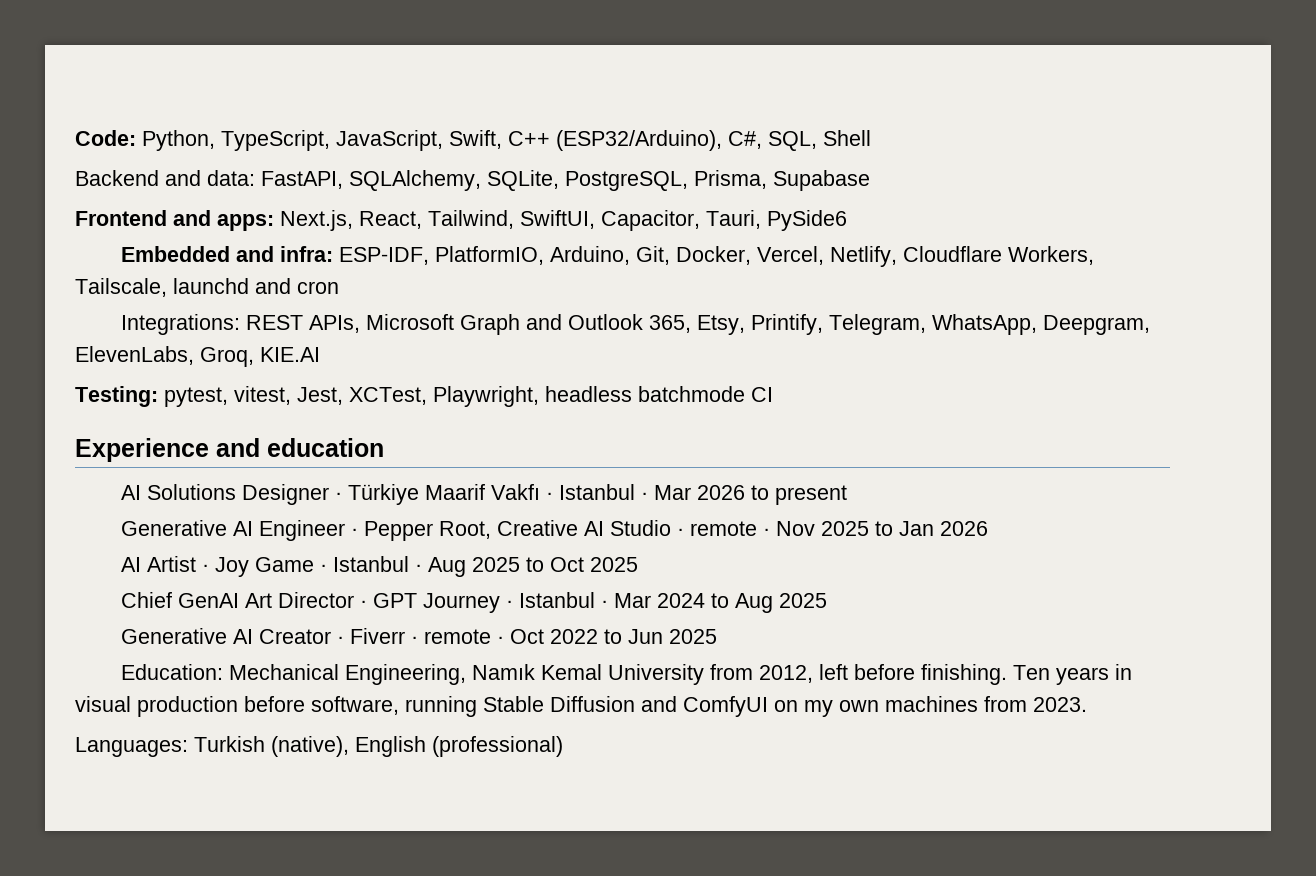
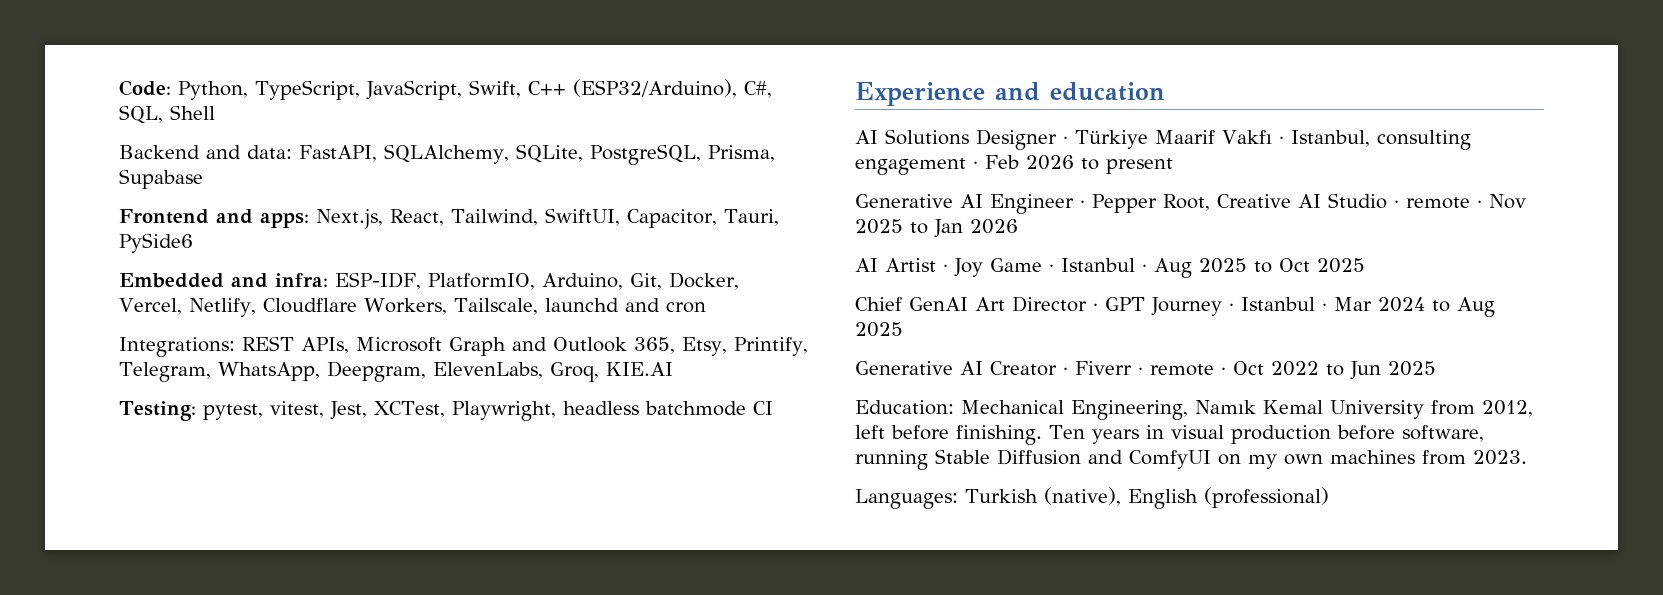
[558,484,691,500] Istanbul · Mar -> [1290,130,1471,150] [855,155,1019,175] Istanbul, consulting engagement · Feb

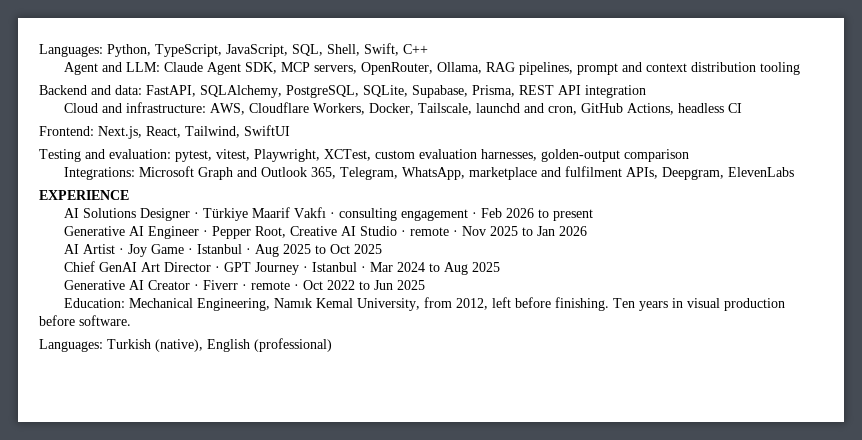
[119,80,171,96] Code: -> [39,44,103,57] Languages:
(462, 90) none -> [292,44,360,56] SQL, Shell,
[572,79,772,98] [119,105,215,124] (ESP32/Arduino), C#, SQL, Shell -> [64,62,801,75] // Agent and LLM: Claude Agent SDK, MCP servers, OpenRouter, Ollama, RAG pipelines, prompt and context distribution tooling
[515,144,775,165] [119,169,203,189] [119,208,779,229] [119,233,193,253] [119,272,739,290] [119,298,706,317] SQLite, PostgreSQL, Prisma, Supabase // Frontend and apps: Next.js, React, Tailwind, SwiftUI, Capacitor, Tauri, PySide6 // Embedded and infra: ESP-IDF, PlatformIO, Arduino, Git, Docker, Vercel, Netlify, Cloudflare Workers, Tailscale, launchd and cron -> [286,85,646,98] [64,102,743,115] [39,125,290,139] [39,149,689,162] PostgreSQL, SQLite, Supabase, Prisma, REST API integration // Cloud and infrastructure: AWS, Cloudflare Workers, Docker, Tailscale, launchd and cron, GitHub Actions, headless CI // Frontend: Next.js, React, Tailwind, SwiftUI // Testing and evaluation: pytest, vitest, Playwright, XCTest, custom evaluation harnesses, golden-output comparison
[242,336,349,354] REST APIs, -> (136, 173) none
[682,337,808,356] [119,361,673,382] [119,401,773,421] [855,82,1165,106] Etsy, Printify, Telegram, WhatsApp, Deepgram, ElevenLabs, Groq, KIE.AI // Testing: pytest, vitest, Jest, XCTest, Playwright, headless batchmode CI // Experience and education -> [340,166,795,180] [39,190,129,200] Telegram, WhatsApp, marketplace and fulfilment APIs, Deepgram, ElevenLabs // EXPERIENCE
[1290,130,1370,147] Istanbul, -> (336, 215) none
[1330,400,1424,419] University -> [357,298,421,311] University,
[1401,425,1484,442] [855,449,1527,470] software, running Stable Diffusion and ComfyUI on my own machines from 2023. -> [79,315,131,326] software.

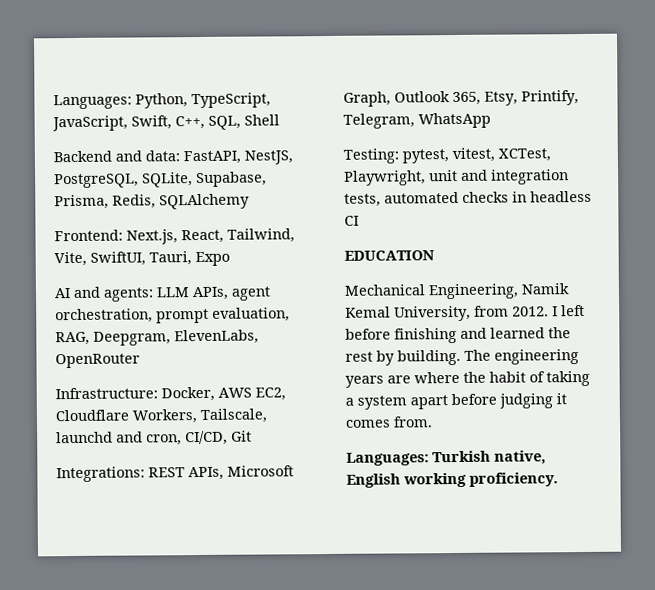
[292,43,428,56] [64,62,801,75] SQL, Shell, Swift, C++ // Agent and LLM: Claude Agent SDK, MCP servers, OpenRouter, Ollama, RAG pipelines, prompt and context distribution tooling -> [131,114,280,130] Swift, C++, SQL, Shell
[200,85,282,98] SQLAlchemy, -> [244,150,293,165] NestJS,
[519,85,646,98] [64,102,743,115] [39,125,290,139] [39,149,689,162] [64,166,795,180] [39,190,129,200] [64,207,594,221] [64,226,588,239] [64,244,383,257] [64,261,501,275] [64,280,426,290] [64,298,126,308] REST API integration // Cloud and infrastructure: AWS, Cloudflare Workers, Docker, Tailscale, launchd and cron, GitHub Actions, headless CI // Frontend: Next.js, React, Tailwind, SwiftUI // Testing and evaluation: pytest, vitest, Playwright, XCTest, custom evaluation harnesses, golden-output comparison // Integrations: Microsoft Graph and Outlook 365, Telegram, WhatsApp, marketplace and fulfilment APIs, Deepgram, ElevenLabs // EXPERIENCE // AI Solutions Designer · Türkiye Maarif Vakfı · consulting engagement · Feb 2026 to present // Generative AI Engineer · Pepper Root, Creative AI Studio · remote · Nov 2025 to Jan 2026 // AI Artist · Joy Game · Istanbul · Aug 2025 to Oct 2025 // Chief GenAI Art Director · GPT Journey · Istanbul · Mar 2024 to Aug 2025 // Generative AI Creator · Fiverr · remote · Oct 2022 to Jun 2025 // Education: -> [112,193,250,210] [54,228,295,245] [54,251,230,267] [54,286,271,302] [55,307,290,324] [55,329,259,346] [55,353,140,369] [55,386,286,402] [55,408,267,424] [56,430,252,446] [56,465,294,483] [343,90,579,107] [343,112,491,129] [343,147,551,164] [344,169,569,186] [344,190,592,207] [344,215,359,226] [344,250,435,261] Redis, SQLAlchemy // Frontend: Next.js, React, Tailwind, Vite, SwiftUI, Tauri, Expo // AI and agents: LLM APIs, agent orchestration, prompt evaluation, RAG, Deepgram, ElevenLabs, OpenRouter // Infrastructure: Docker, AWS EC2, Cloudflare Workers, Tailscale, launchd and cron, CI/CD, Git // Integrations: REST APIs, Microsoft Graph, Outlook 365, Etsy, Printify, Telegram, WhatsApp // Testing: pytest, vitest, XCTest, Playwright, unit and integration tests, automated checks in headless CI // EDUCATION //
[274,298,313,308] Namık -> [521,283,570,295] Namik
[456,297,786,311] [39,315,131,326] [39,338,332,352] 2012, left before finishing. Ten years in visual production before software. // Languages: Turkish (native), English (professional) -> [512,304,585,317] [345,327,571,344] [345,349,579,366] [345,370,590,388] [345,393,567,410] [345,416,433,428] [346,450,546,466] [346,472,558,488] 2012. I left before finishing and learned the rest by building. The engineering years are where the habit of taking a system apart before judging it comes from. // Languages: Turkish native, English working proficiency.

